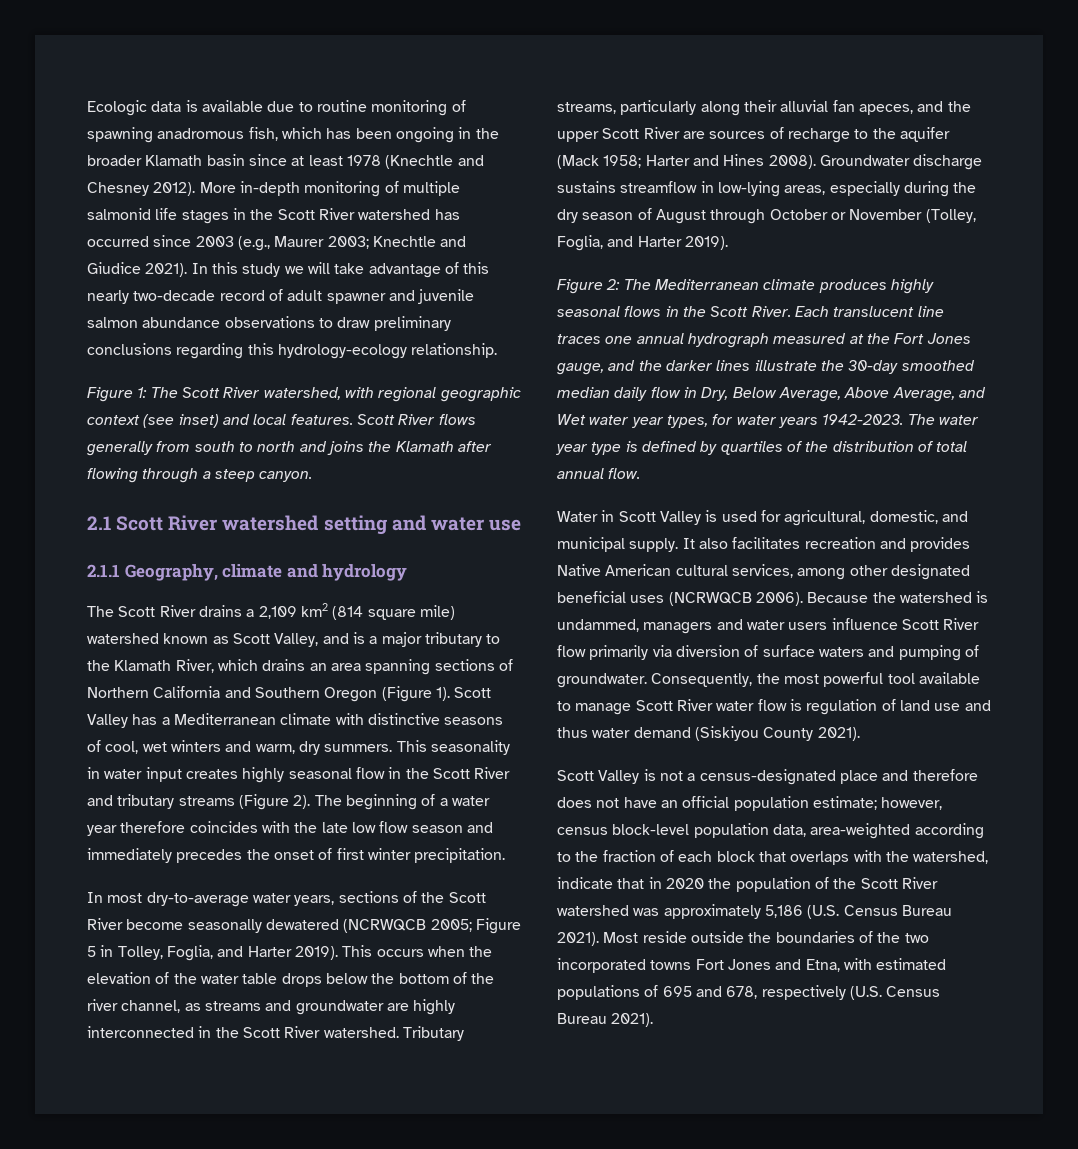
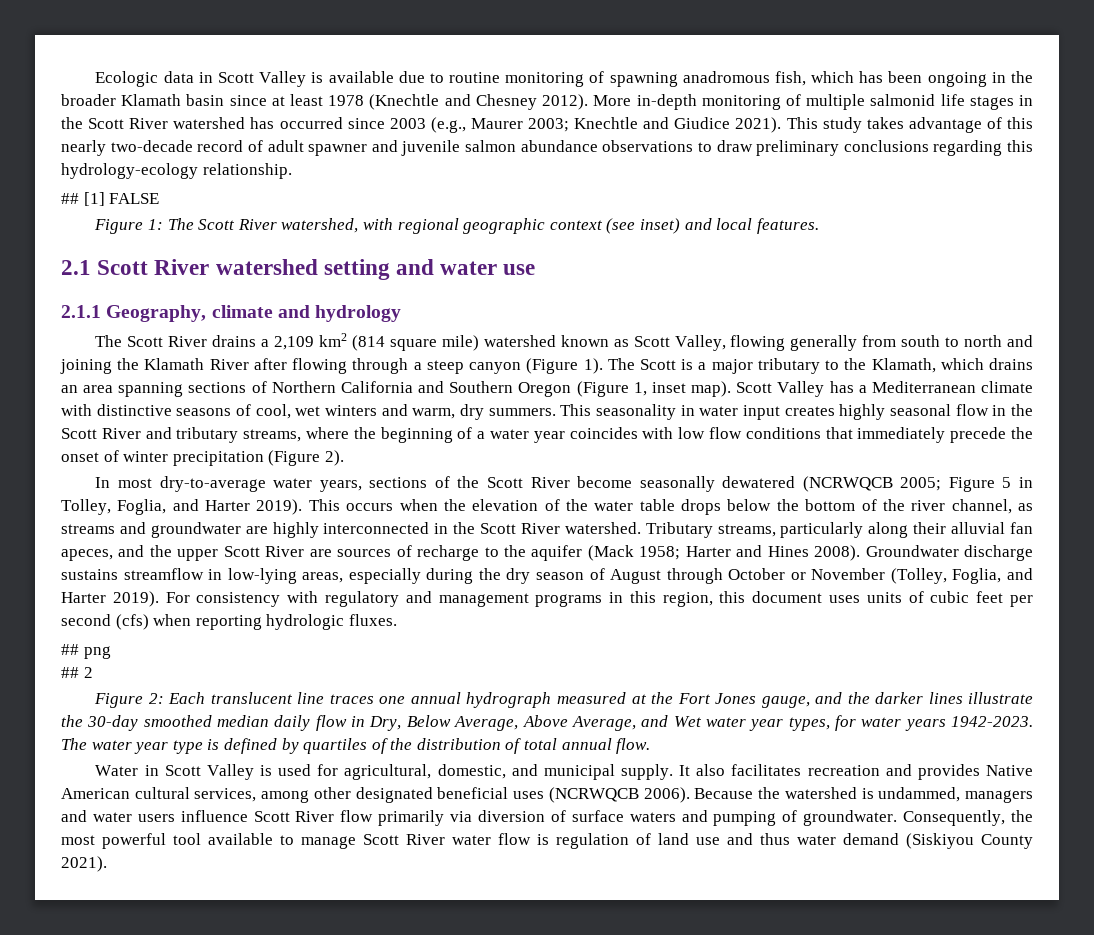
(182, 106) none -> [198,71,307,87] in Scott Valley
[191,262,365,277] In this study we will take -> [786,117,904,133] This study takes
(498, 350) none -> [61,192,160,206] // ## [1] FALSE
[356,414,476,425] [86,441,492,456] [87,468,313,483] Scott River flows generally from south to north and joins the Klamath after flowing through a steep canyon. -> (819, 226) none
[322,633,349,644] and -> [730,335,1033,351] [60,358,676,374] flowing generally from south to north and joining the Klamath River after flowing through a steep canyon (Figure 1). The Scott
[114,659,214,673] Klamath River, -> [871,358,936,373] Klamath,
[435,687,450,701] 1). -> [633,381,732,397] 1, inset map).
[178,794,342,810] streams (Figure 2). The -> [243,427,376,442] streams, where the
[120,821,186,833] therefore -> (565, 437) none
[294,821,493,833] [87,848,506,863] the late low flow season and immediately precedes the onset of first winter precipitation. -> [678,427,1033,443] [61,450,344,466] low flow conditions that immediately precede the onset of winter precipitation (Figure 2).
[557,279,934,294] [557,306,791,317] // Figure 2: The Mediterranean climate produces highly seasonal flows in the Scott River. -> [165,591,1033,607] [61,614,397,630] [61,644,111,659] [61,667,93,678] [94,693,164,708] For consistency with regulatory and management programs in this region, this document uses units of cubic feet per second (cfs) when reporting hydrologic fluxes. // ## png // ## 2 // Figure 2:
[557,769,978,785] [557,796,943,811] [557,823,984,839] [557,850,989,865] [557,877,938,892] [557,904,952,919] [557,931,929,946] [557,958,947,973] [557,985,941,1000] [557,1013,654,1027] // Scott Valley is not a census-designated place and therefore does not have an official population estimate; however, census block-level population data, area-weighted according to the fraction of each block that overlaps with the watershed, indicate that in 2020 the population of the Scott River watershed was approximately 5,186 (U.S. Census Bureau 2021). Most reside outside the boundaries of the two incorporated towns Fort Jones and Etna, with estimated populations of 695 and 678, respectively (U.S. Census Bureau 2021). -> (107, 864) none

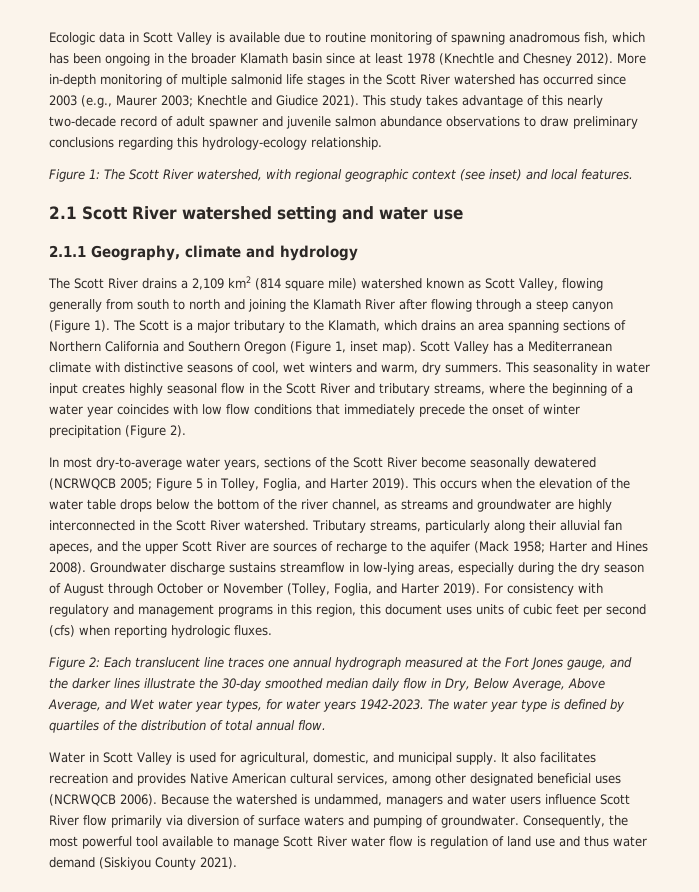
[61,192,160,206] // ## [1] FALSE -> (382, 143) none
[61,644,111,659] [61,667,93,678] // ## png // ## 2 -> (272, 630) none

